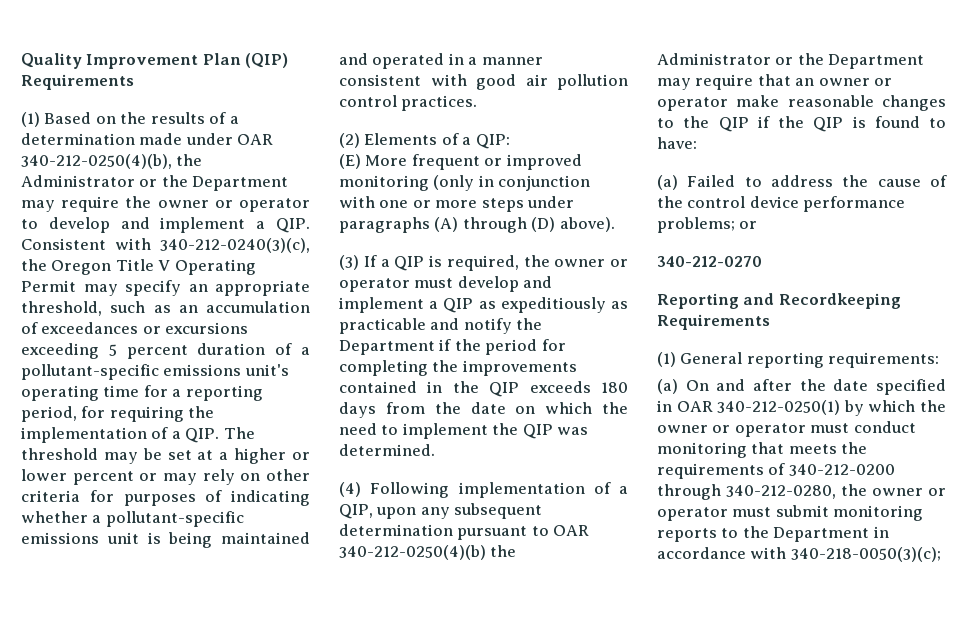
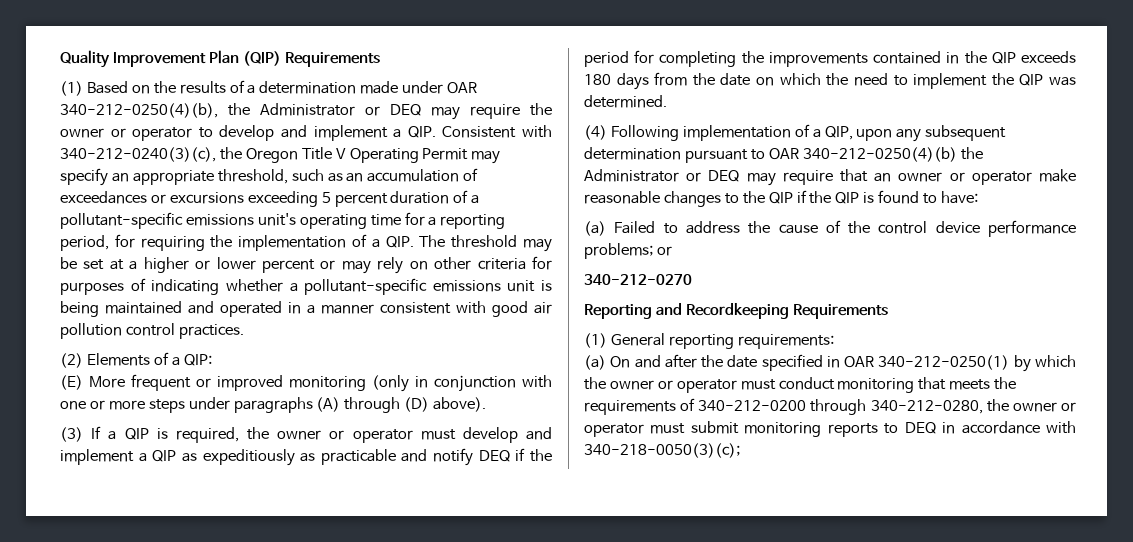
[161,175,289,191] the Department -> [390,104,421,116] DEQ
[516,318,543,330] [339,340,435,355] the Department -> [478,450,510,462] DEQ
[797,53,925,69] the Department -> [708,170,740,182] DEQ
[742,526,870,542] the Department -> [904,422,936,434] DEQ

